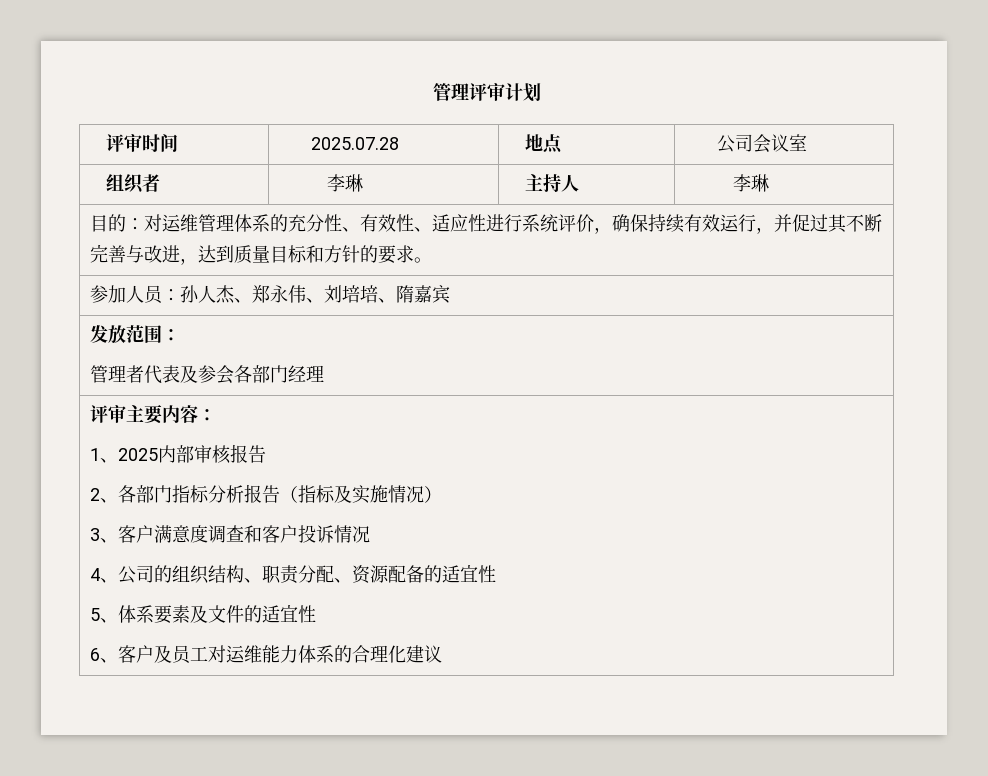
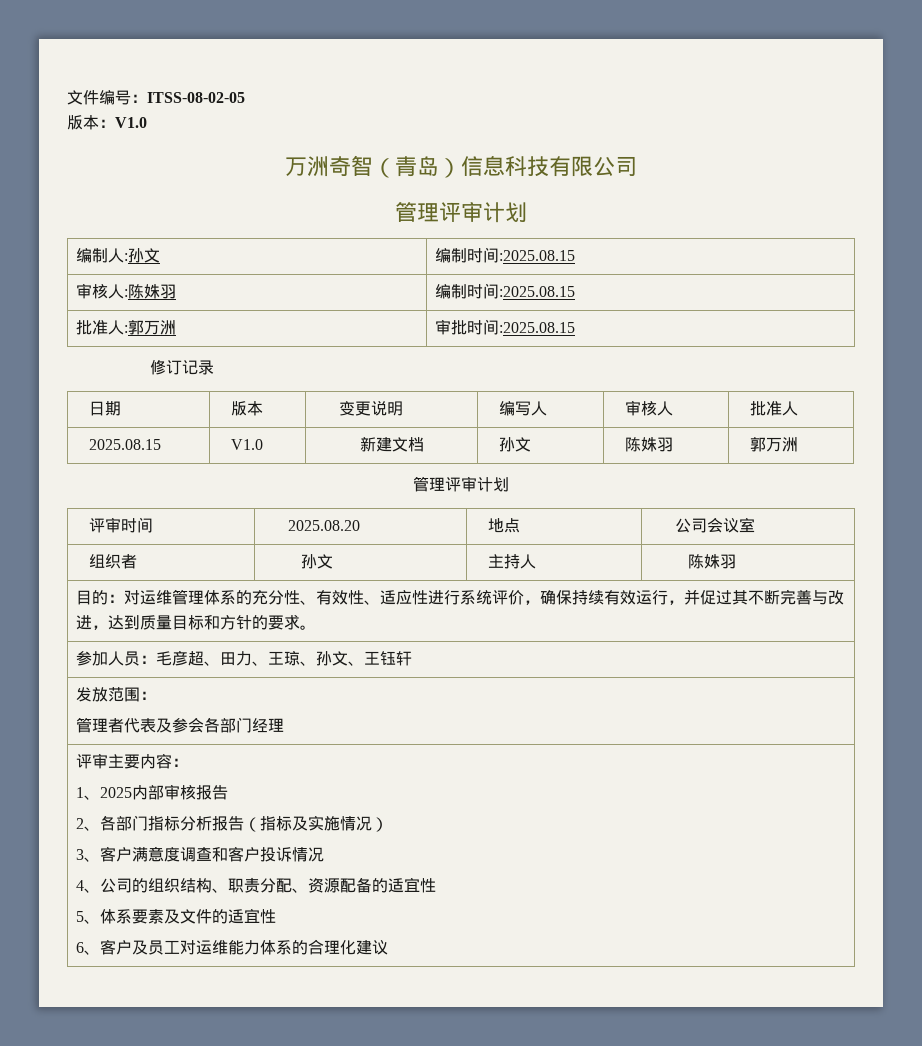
(432, 92) none -> [67,90,245,105] [67,115,147,130] [285,155,637,178] [395,202,527,223] [76,248,161,263] [435,247,576,263] [76,283,177,299] [435,283,576,299] [76,320,177,335] [435,319,576,335] [150,359,215,375] [88,401,121,416] [230,401,263,416] [339,400,404,416] [498,401,547,416] [624,400,673,416] [749,401,798,416] [88,439,161,450] [230,439,263,450] [359,436,424,452] [498,437,531,452] [624,437,673,452] [749,437,798,452] 文件编号：ITSS-08-02-05 // 版本：V1.0 // 万洲奇智（青岛）信息科技有限公司 // 管理评审计划 // 编制人:孙文 | 编制时间:2025.08.15 // 审核人:陈姝羽 | 编制时间:2025.08.15 // 批准人:郭万洲 | 审批时间:2025.08.15 // 修订记录 // 日期 | 版本 | 变更说明 | 编写人 | 审核人 | 批准人 // 2025.08.15 | V1.0 | 新建文档 | 孙文 | 陈姝羽 | 郭万洲 //
[311,137,400,150] 2025.07.28 -> [288,520,361,531] 2025.08.20
[327,174,364,192] 李琳 -> [300,554,333,569] 孙文
[733,174,770,192] 李琳 -> [687,554,736,569] 陈姝羽
[180,285,451,304] 孙人杰、郑永伟、刘培培、隋嘉宾 -> [156,650,413,666] 毛彦超、田力、王琼、孙文、王钰轩

